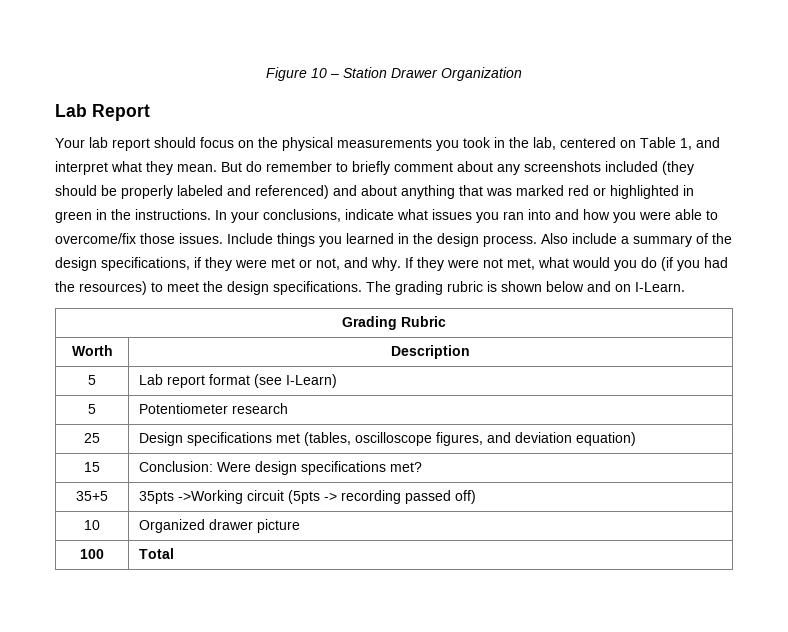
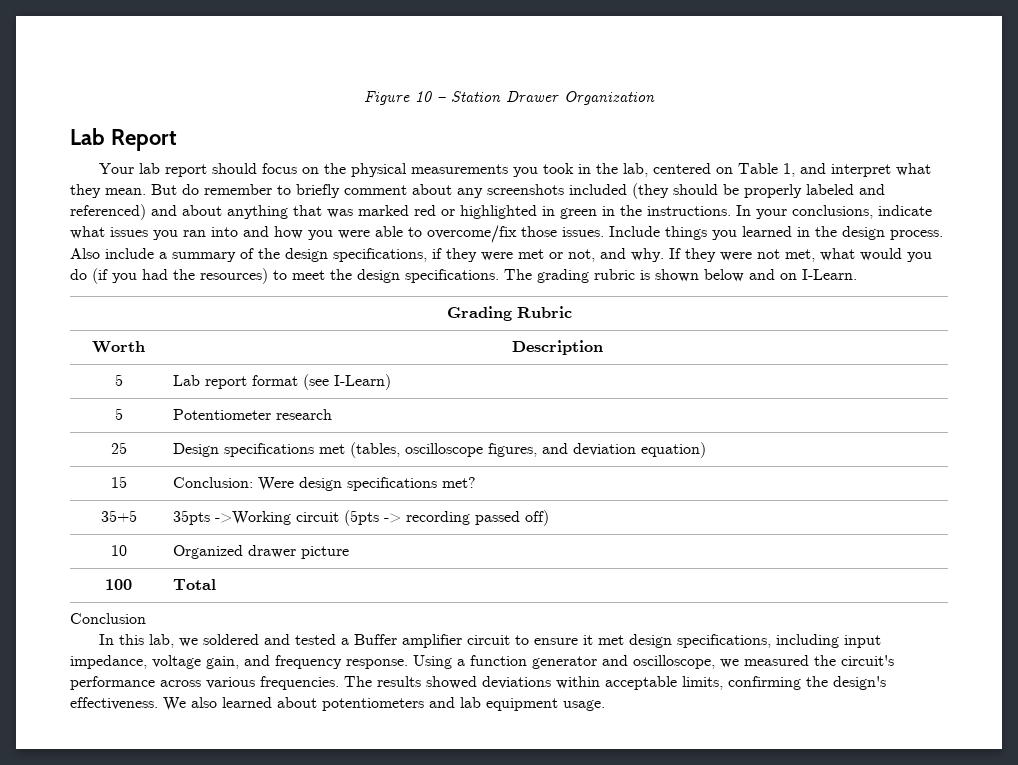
(174, 553) none -> [70,613,146,624] [99,634,882,648] [70,655,894,669] [70,676,886,690] [70,697,605,711] // Conclusion // In this lab, we soldered and tested a Buffer amplifier circuit to ensure it met design specifications, including input impedance, voltage gain, and frequency response. Using a function generator and oscilloscope, we measured the circuit's performance across various frequencies. The results showed deviations within acceptable limits, confirming the design's effectiveness. We also learned about potentiometers and lab equipment usage.

